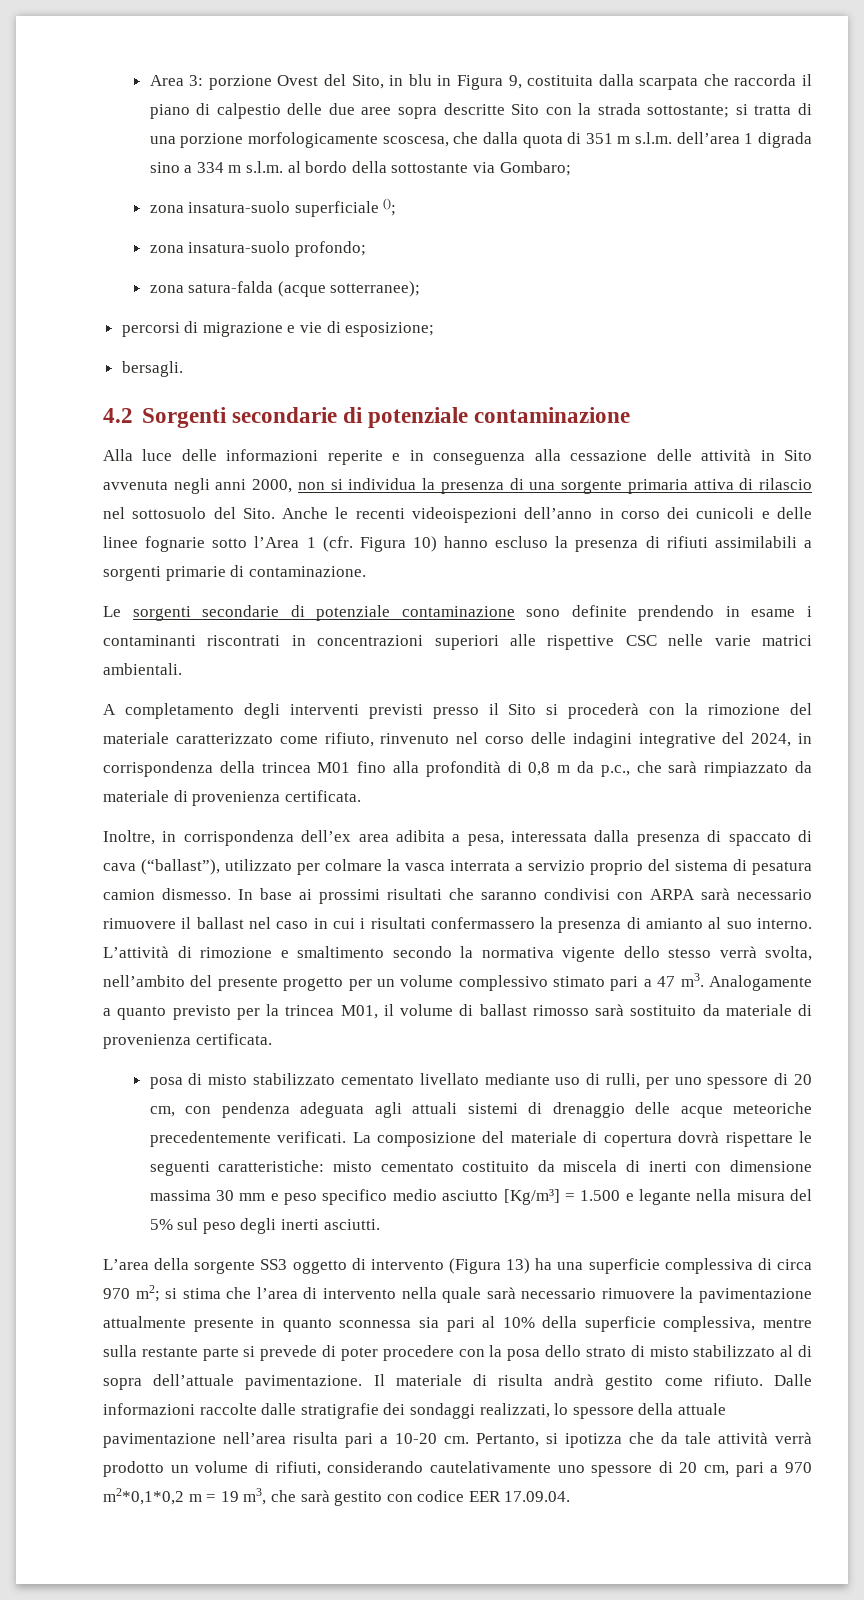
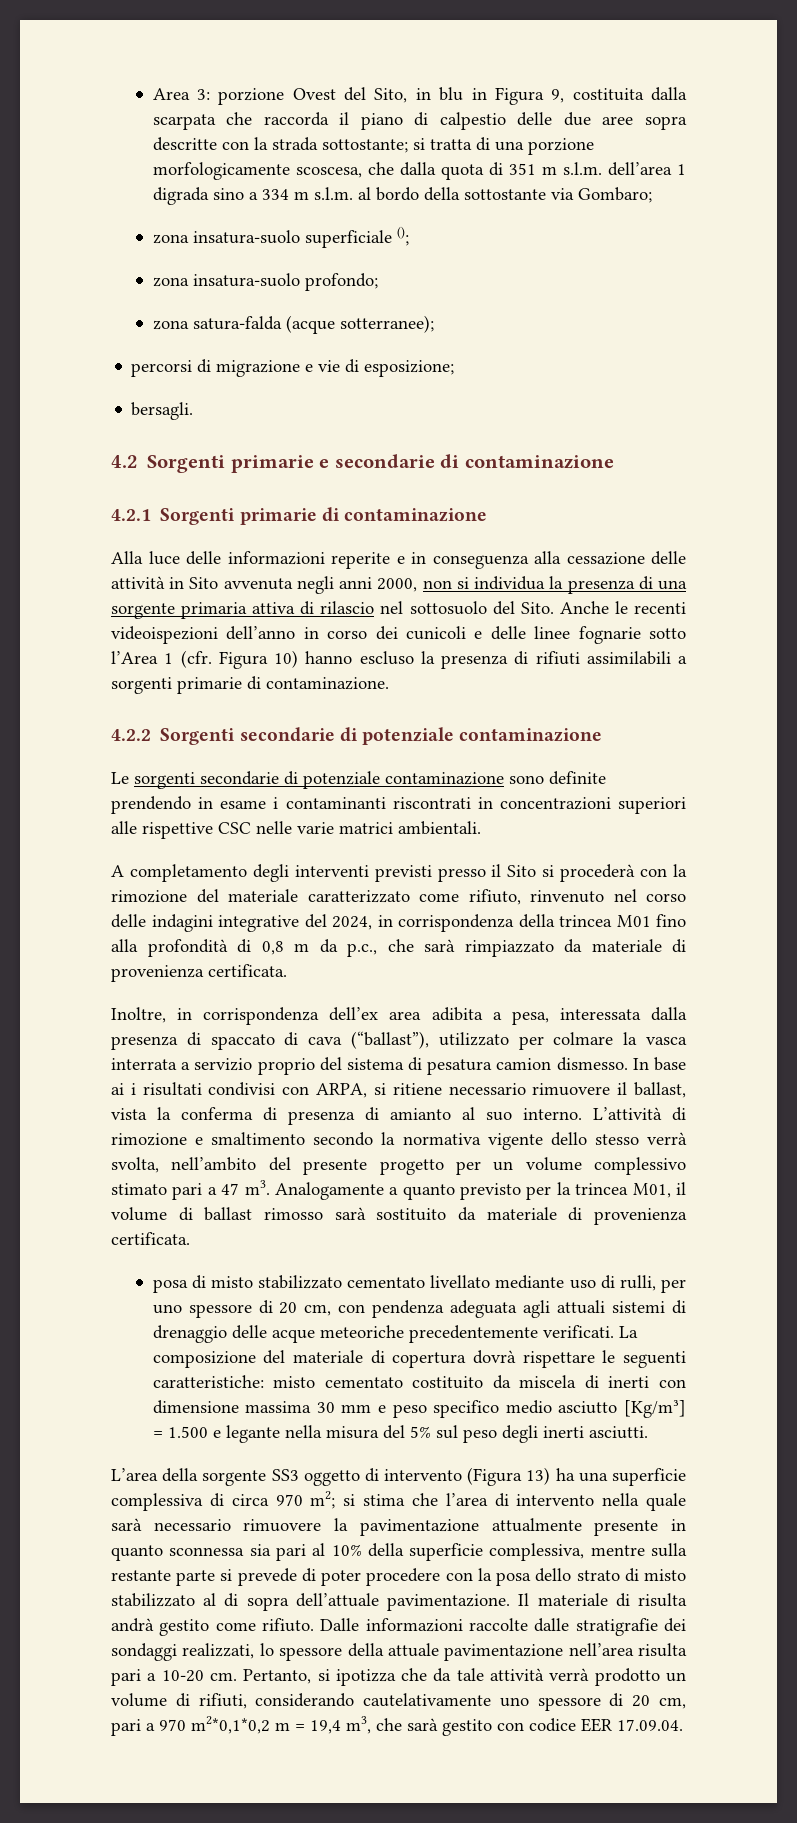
[511,104,540,115] Sito -> (217, 144) none
[231,407,469,428] secondarie di potenziale -> [230,454,614,473] [111,507,340,525] primarie e secondarie di contaminazione // 4.2.1 Sorgenti primarie di
(366, 571) none -> [111,727,603,745] // 4.2.2 Sorgenti secondarie di potenziale contaminazione
[319,888,812,904] [103,917,554,929] prossimi risultati che saranno condivisi con ARPA sarà necessario rimuovere il ballast nel caso in cui i risultati confermassero la -> [130,1082,686,1098] [111,1107,277,1121] i risultati condivisi con ARPA, si ritiene necessario rimuovere il ballast, vista la conferma di
[220,1491,239,1502] 19 -> [310,1720,341,1734] 19,4

